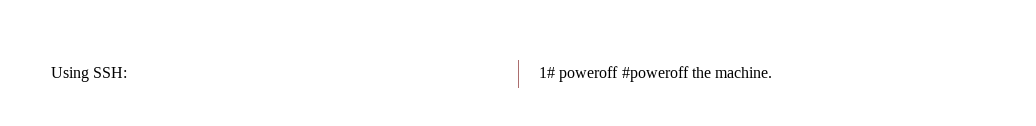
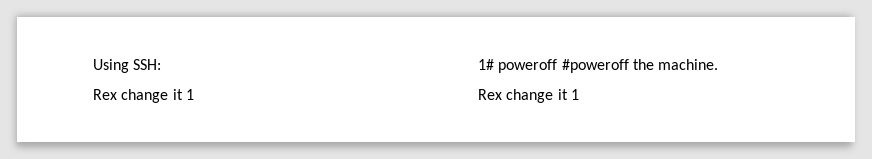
(128, 72) none -> [93,89,194,103] // Rex change it 1
(773, 72) none -> [478,89,579,103] // Rex change it 1

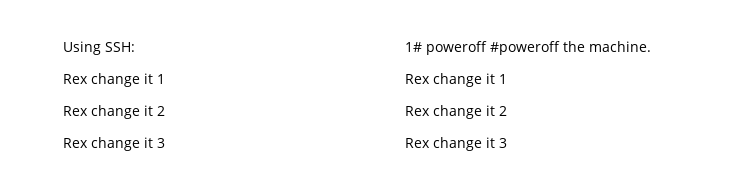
(194, 94) none -> [63,105,165,119] [63,137,165,151] // Rex change it 2 // Rex change it 3
(579, 94) none -> [405,105,507,119] [405,137,507,151] // Rex change it 2 // Rex change it 3

